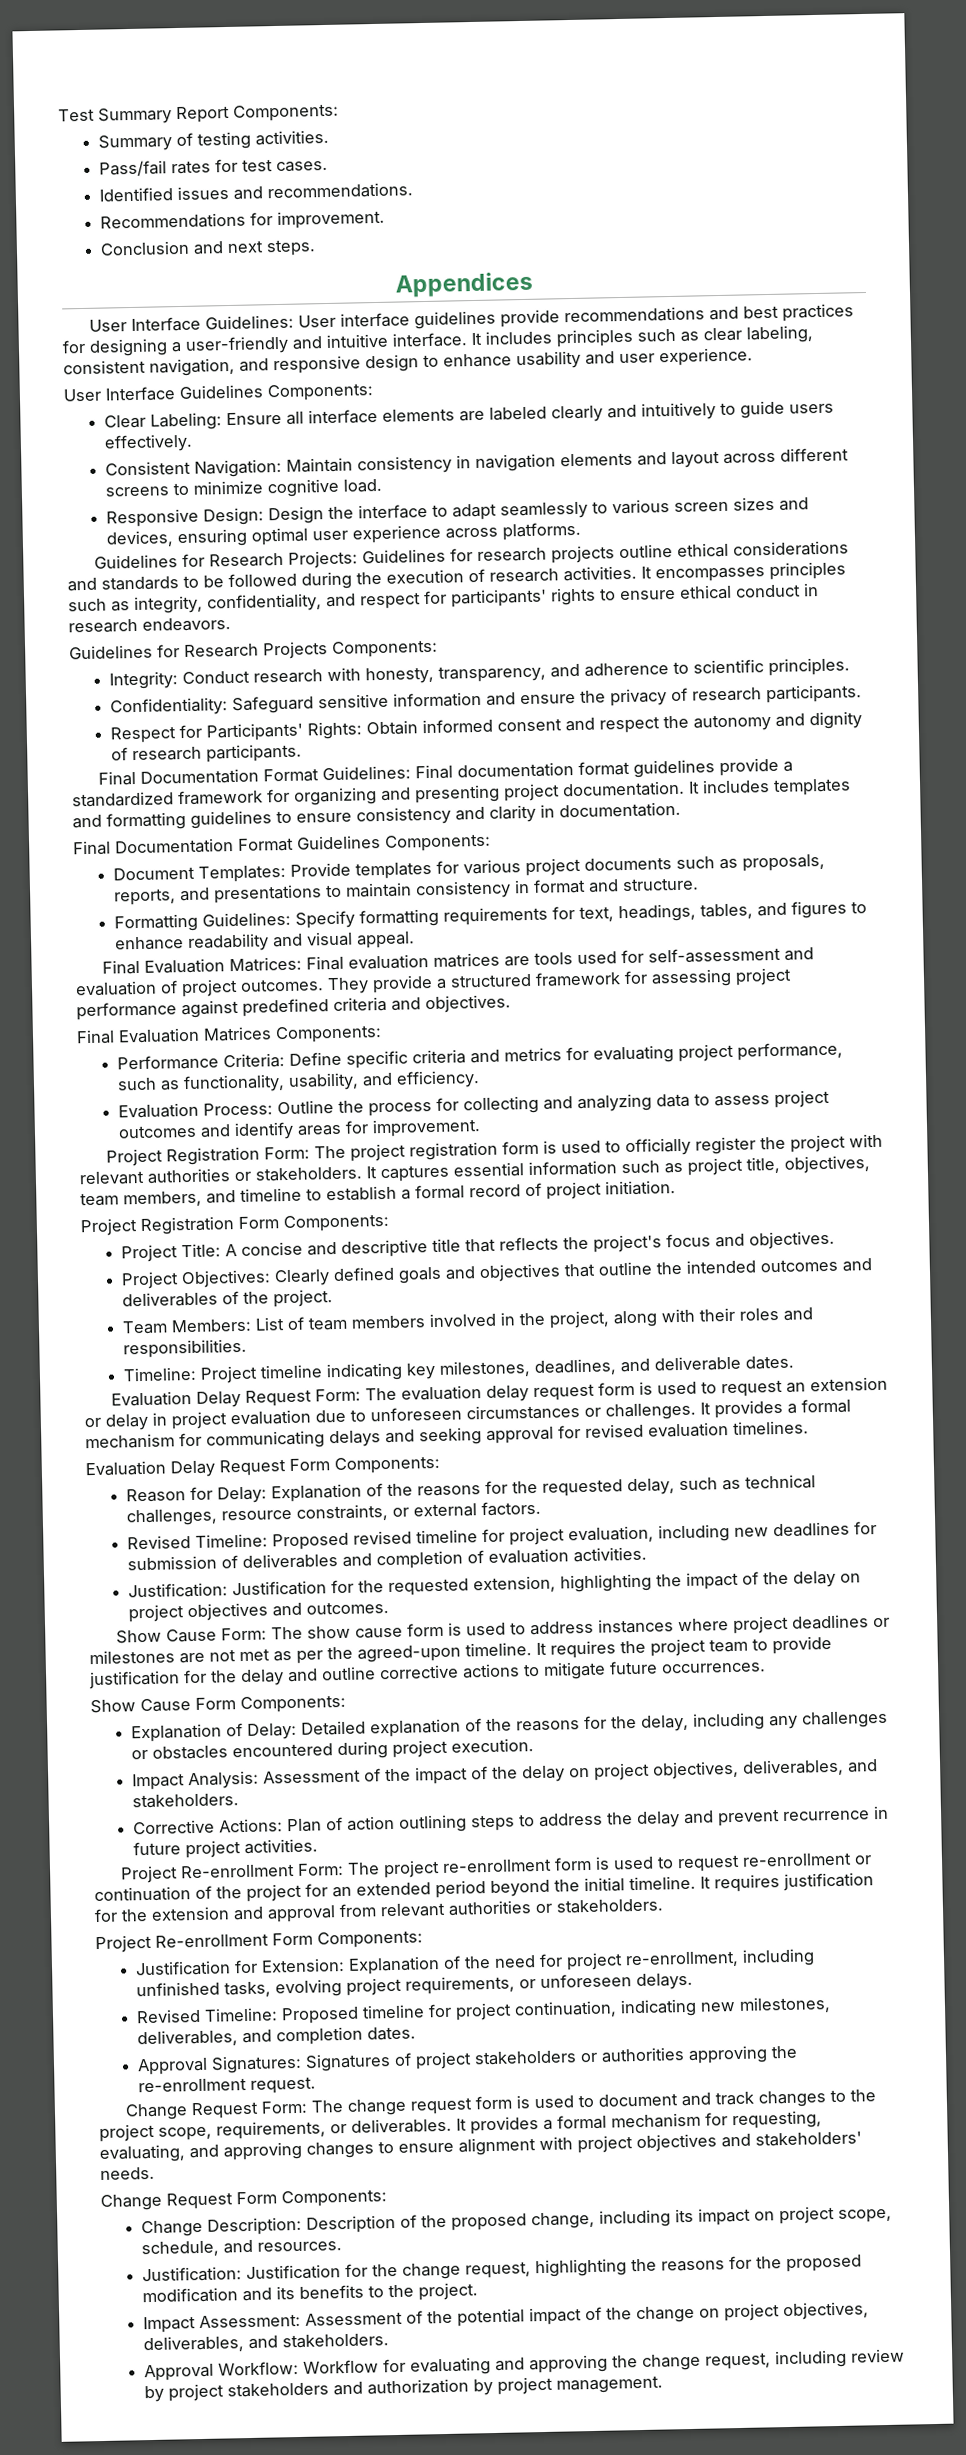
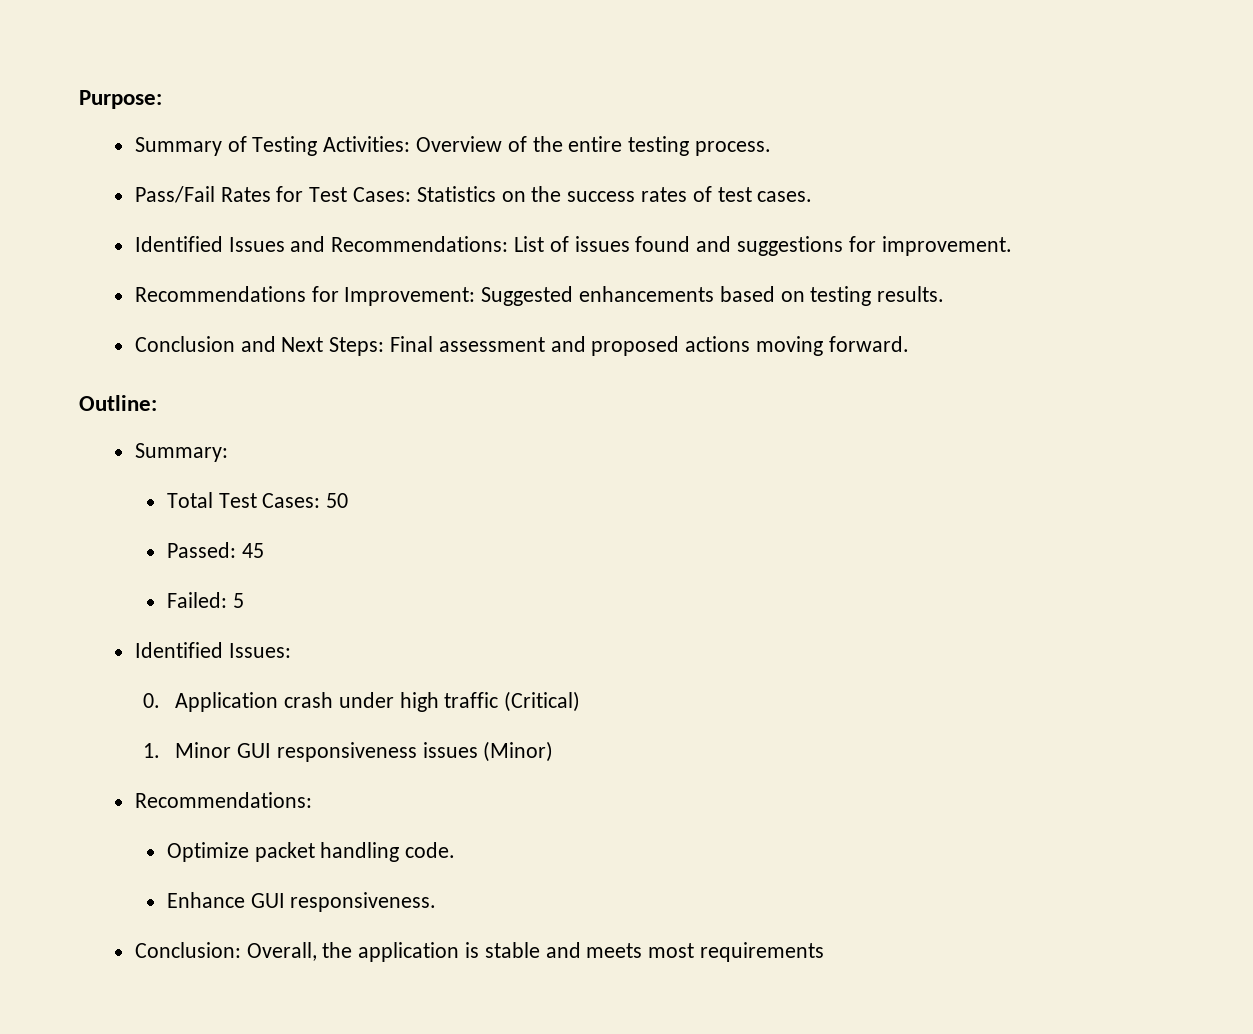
[58,103,339,125] [98,129,330,152] [99,158,329,177] [99,182,414,202] [100,209,386,230] [100,239,317,257] [394,271,533,298] [88,303,854,333] [62,325,813,357] [63,347,753,377] [63,383,374,402] [104,400,835,431] [104,433,194,453] [105,447,850,478] [105,478,383,498] [106,496,810,528] [106,521,582,548] [93,540,849,569] [67,561,846,592] [68,583,819,614] [68,617,231,634] [69,639,438,660] [109,657,851,690] [110,684,863,717] [110,711,863,744] [111,743,303,763] [97,757,793,786] [72,778,851,808] [72,801,681,831] [73,833,491,856] [113,853,826,883] [114,877,700,906] [114,900,868,933] [115,931,416,952] [101,946,814,975] [75,967,792,998] [76,994,511,1021] [76,1025,382,1045] [117,1041,844,1071] [117,1070,481,1094] [118,1089,831,1119] [118,1118,482,1141] [105,1133,883,1167] [79,1155,870,1186] [80,1180,676,1208] [80,1213,390,1237] [121,1230,836,1263] [121,1258,873,1290] [122,1289,334,1308] [122,1307,814,1335] [123,1338,248,1359] [123,1355,795,1384] [110,1376,888,1408] [84,1398,851,1431] [85,1420,809,1450] [85,1455,440,1478] [126,1474,817,1504] [126,1500,542,1527] [127,1521,878,1551] [127,1546,648,1571] [128,1570,862,1599] [128,1600,390,1623] [115,1614,890,1644] [89,1635,832,1665] [88,1660,766,1690] [90,1694,346,1714] [131,1710,889,1743] [131,1738,535,1760] [132,1758,879,1791] [132,1793,240,1809] [133,1805,890,1835] [133,1838,319,1859] [119,1852,872,1884] [94,1872,874,1903] [94,1898,664,1923] [95,1930,423,1954] [135,1948,816,1977] [136,1972,694,1998] [136,1996,832,2025] [137,2026,417,2048] [137,2045,799,2076] [138,2076,317,2094] [124,2089,876,2121] [99,2110,822,2143] [99,2131,862,2164] [100,2166,155,2181] [100,2189,387,2212] [141,2206,893,2238] [141,2239,343,2258] [142,2254,863,2283] [142,2282,479,2304] [143,2301,870,2334] [143,2333,390,2354] [144,2348,906,2382] [144,2375,664,2403] Test Summary Report Components: // Summary of testing activities. // Pass/fail rates for test cases. // Identified issues and recommendations. // Recommendations for improvement. // Conclusion and next steps. // Appendices // User Interface Guidelines: User interface guidelines provide recommendations and best practices for designing a user-friendly and intuitive interface. It includes principles such as clear labeling, consistent navigation, and responsive design to enhance usability and user experience. // User Interface Guidelines Components: // Clear Labeling: Ensure all interface elements are labeled clearly and intuitively to guide users effectively. // Consistent Navigation: Maintain consistency in navigation elements and layout across different screens to minimize cognitive load. // Responsive Design: Design the interface to adapt seamlessly to various screen sizes and devices, ensuring optimal user experience across platforms. // Guidelines for Research Projects: Guidelines for research projects outline ethical considerations and standards to be followed during the execution of research activities. It encompasses principles such as integrity, confidentiality, and respect for participants' rights to ensure ethical conduct in research endeavors. // Guidelines for Research Projects Components: // Integrity: Conduct research with honesty, transparency, and adherence to scientific principles. // Confidentiality: Safeguard sensitive information and ensure the privacy of research participants. // Respect for Participants' Rights: Obtain informed consent and respect the autonomy and dignity of research participants. // Final Documentation Format Guidelines: Final documentation format guidelines provide a standardized framework for organizing and presenting project documentation. It includes templates and formatting guidelines to ensure consistency and clarity in documentation. // Final Documentation Format Guidelines Components: // Document Templates: Provide templates for various project documents such as proposals, reports, and presentations to maintain consistency in format and structure. // Formatting Guidelines: Specify formatting requirements for text, headings, tables, and figures to enhance readability and visual appeal. // Final Evaluation Matrices: Final evaluation matrices are tools used for self-assessment and evaluation of project outcomes. They provide a structured framework for assessing project performance against predefined criteria and objectives. // Final Evaluation Matrices Components: // Performance Criteria: Define specific criteria and metrics for evaluating project performance, such as functionality, usability, and efficiency. // Evaluation Process: Outline the process for collecting and analyzing data to assess project outcomes and identify areas for improvement. // Project Registration Form: The project registration form is used to officially register the project with relevant authorities or stakeholders. It captures essential information such as project title, objectives, team members, and timeline to establish a formal record of project initiation. // Project Registration Form Components: // Project Title: A concise and descriptive title that reflects the project's focus and objectives. // Project Objectives: Clearly defined goals and objectives that outline the intended outcomes and deliverables of the project. // Team Members: List of team members involved in the project, along with their roles and responsibilities. // Timeline: Project timeline indicating key milestones, deadlines, and deliverable dates. // Evaluation Delay Request Form: The evaluation delay request form is used to request an extension or delay in project evaluation due to unforeseen circumstances or challenges. It provides a formal mechanism for communicating delays and seeking approval for revised evaluation timelines. // Evaluation Delay Request Form Components: // Reason for Delay: Explanation of the reasons for the requested delay, such as technical challenges, resource constraints, or external factors. // Revised Timeline: Proposed revised timeline for project evaluation, including new deadlines for submission of deliverables and completion of evaluation activities. // Justification: Justification for the requested extension, highlighting the impact of the delay on project objectives and outcomes. // Show Cause Form: The show cause form is used to address instances where project deadlines or milestones are not met as per the agreed-upon timeline. It requires the project team to provide justification for the delay and outline corrective actions to mitigate future occurrences. // Show Cause Form Components: // Explanation of Delay: Detailed explanation of the reasons for the delay, including any challenges or obstacles encountered during project execution. // Impact Analysis: Assessment of the impact of the delay on project objectives, deliverables, and stakeholders. // Corrective Actions: Plan of action outlining steps to address the delay and prevent recurrence in future project activities. // Project Re-enrollment Form: The project re-enrollment form is used to request re-enrollment or continuation of the project for an extended period beyond the initial timeline. It requires justification for the extension and approval from relevant authorities or stakeholders. // Project Re-enrollment Form Components: // Justification for Extension: Explanation of the need for project re-enrollment, including unfinished tasks, evolving project requirements, or unforeseen delays. // Revised Timeline: Proposed timeline for project continuation, indicating new milestones, deliverables, and completion dates. // Approval Signatures: Signatures of project stakeholders or authorities approving the re-enrollment request. // Change Request Form: The change request form is used to document and track changes to the project scope, requirements, or deliverables. It provides a formal mechanism for requesting, evaluating, and approving changes to ensure alignment with project objectives and stakeholders' needs. // Change Request Form Components: // Change Description: Description of the proposed change, including its impact on project scope, schedule, and resources. // Justification: Justification for the change request, highlighting the reasons for the proposed modification and its benefits to the project. // Impact Assessment: Assessment of the potential impact of the change on project objectives, deliverables, and stakeholders. // Approval Workflow: Workflow for evaluating and approving the change request, including review by project stakeholders and authorization by project management. -> [79,90,162,109] [134,136,771,156] [134,186,813,203] [134,236,1012,256] [134,286,945,306] [134,336,909,356] [79,395,157,411] [134,443,228,462] [166,492,349,508] [166,542,264,558] [166,592,244,608] [134,642,291,658] [143,691,581,712] [143,741,554,762] [134,792,312,808] [166,842,456,862] [166,892,437,912] [134,942,824,962] Purpose: // Summary of Testing Activities: Overview of the entire testing process. // Pass/Fail Rates for Test Cases: Statistics on the success rates of test cases. // Identified Issues and Recommendations: List of issues found and suggestions for improvement. // Recommendations for Improvement: Suggested enhancements based on testing results. // Conclusion and Next Steps: Final assessment and proposed actions moving forward. // Outline: // Summary: // Total Test Cases: 50 // Passed: 45 // Failed: 5 // Identified Issues: // 0. Application crash under high traffic (Critical) // 1. Minor GUI responsiveness issues (Minor) // Recommendations: // Optimize packet handling code. // Enhance GUI responsiveness. // Conclusion: Overall, the application is stable and meets most requirements

